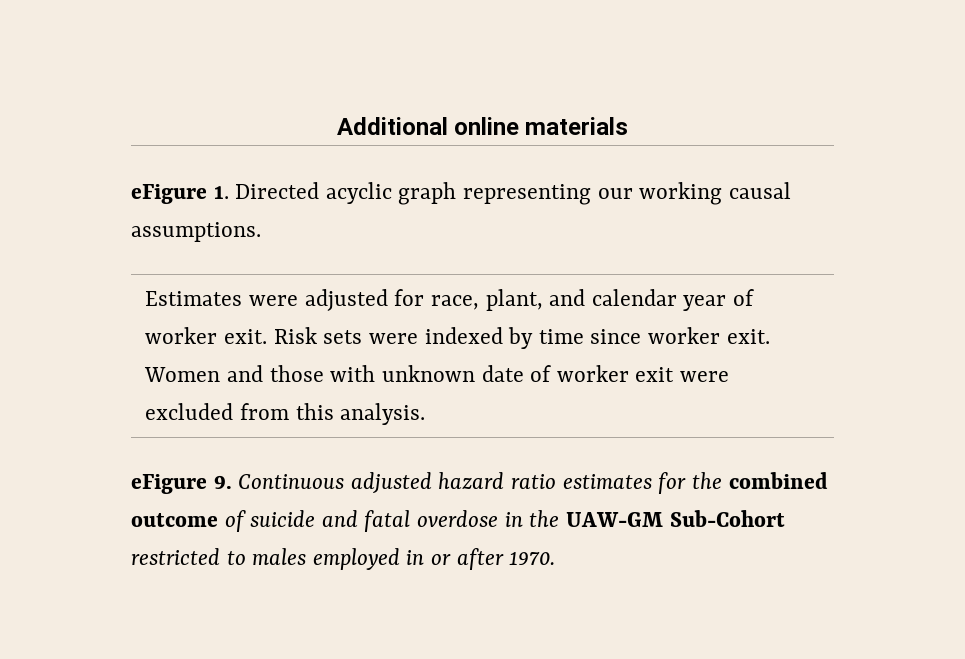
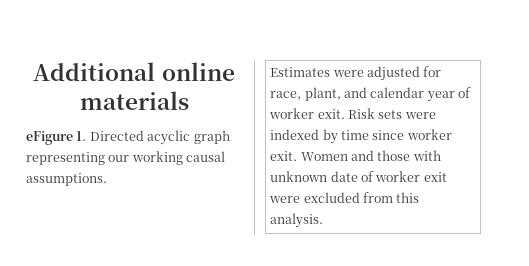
[131,472,828,494] [131,510,785,532] [131,548,556,570] // eFigure 9. Continuous adjusted hazard ratio estimates for the combined outcome of suicide and fatal overdose in the UAW-GM Sub-Cohort restricted to males employed in or after 1970. -> (324, 220) none

